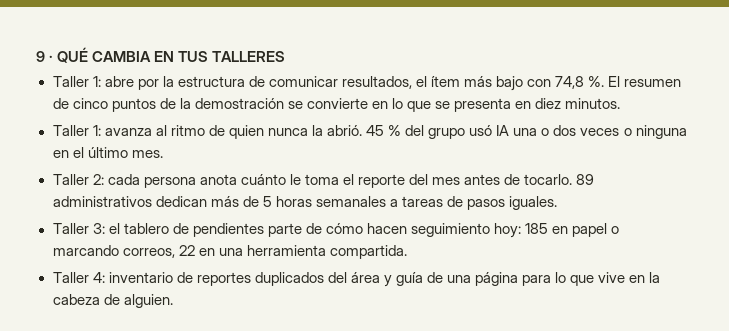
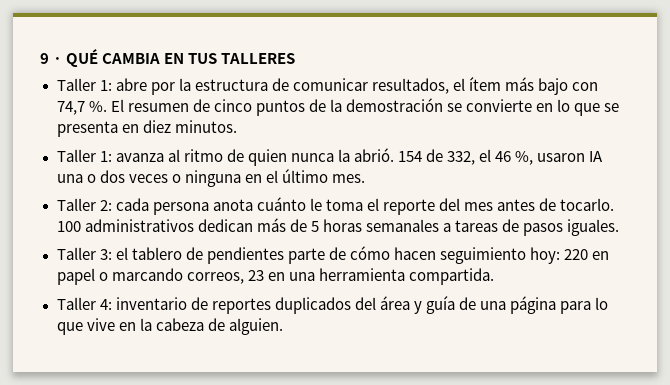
[555,76,585,89] 74,8 -> [56,101,85,115] 74,7
[366,125,493,139] 45 % del grupo usó -> [398,149,586,165] 154 de 332, el 46 %, usaron
[576,174,595,185] 89 -> [56,221,81,232] 100
[525,223,549,234] 185 -> [564,249,589,260] 220
[178,245,195,256] 22 -> [247,270,264,281] 23

